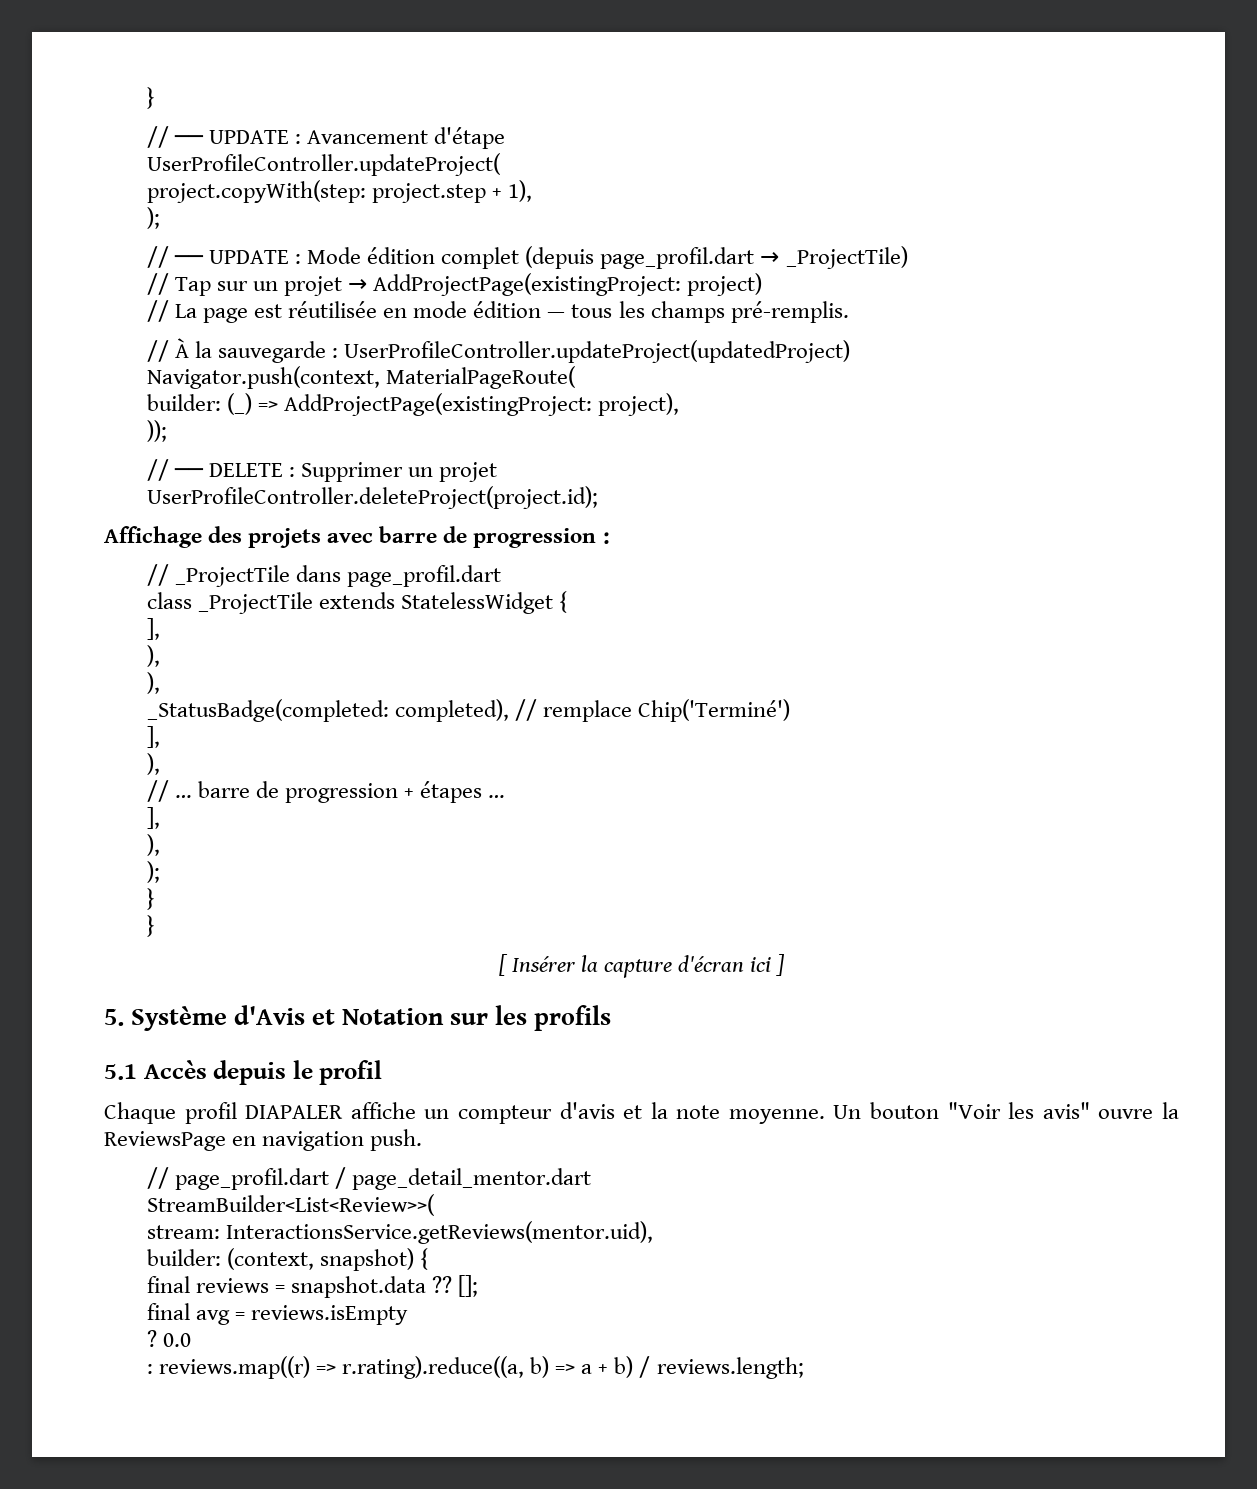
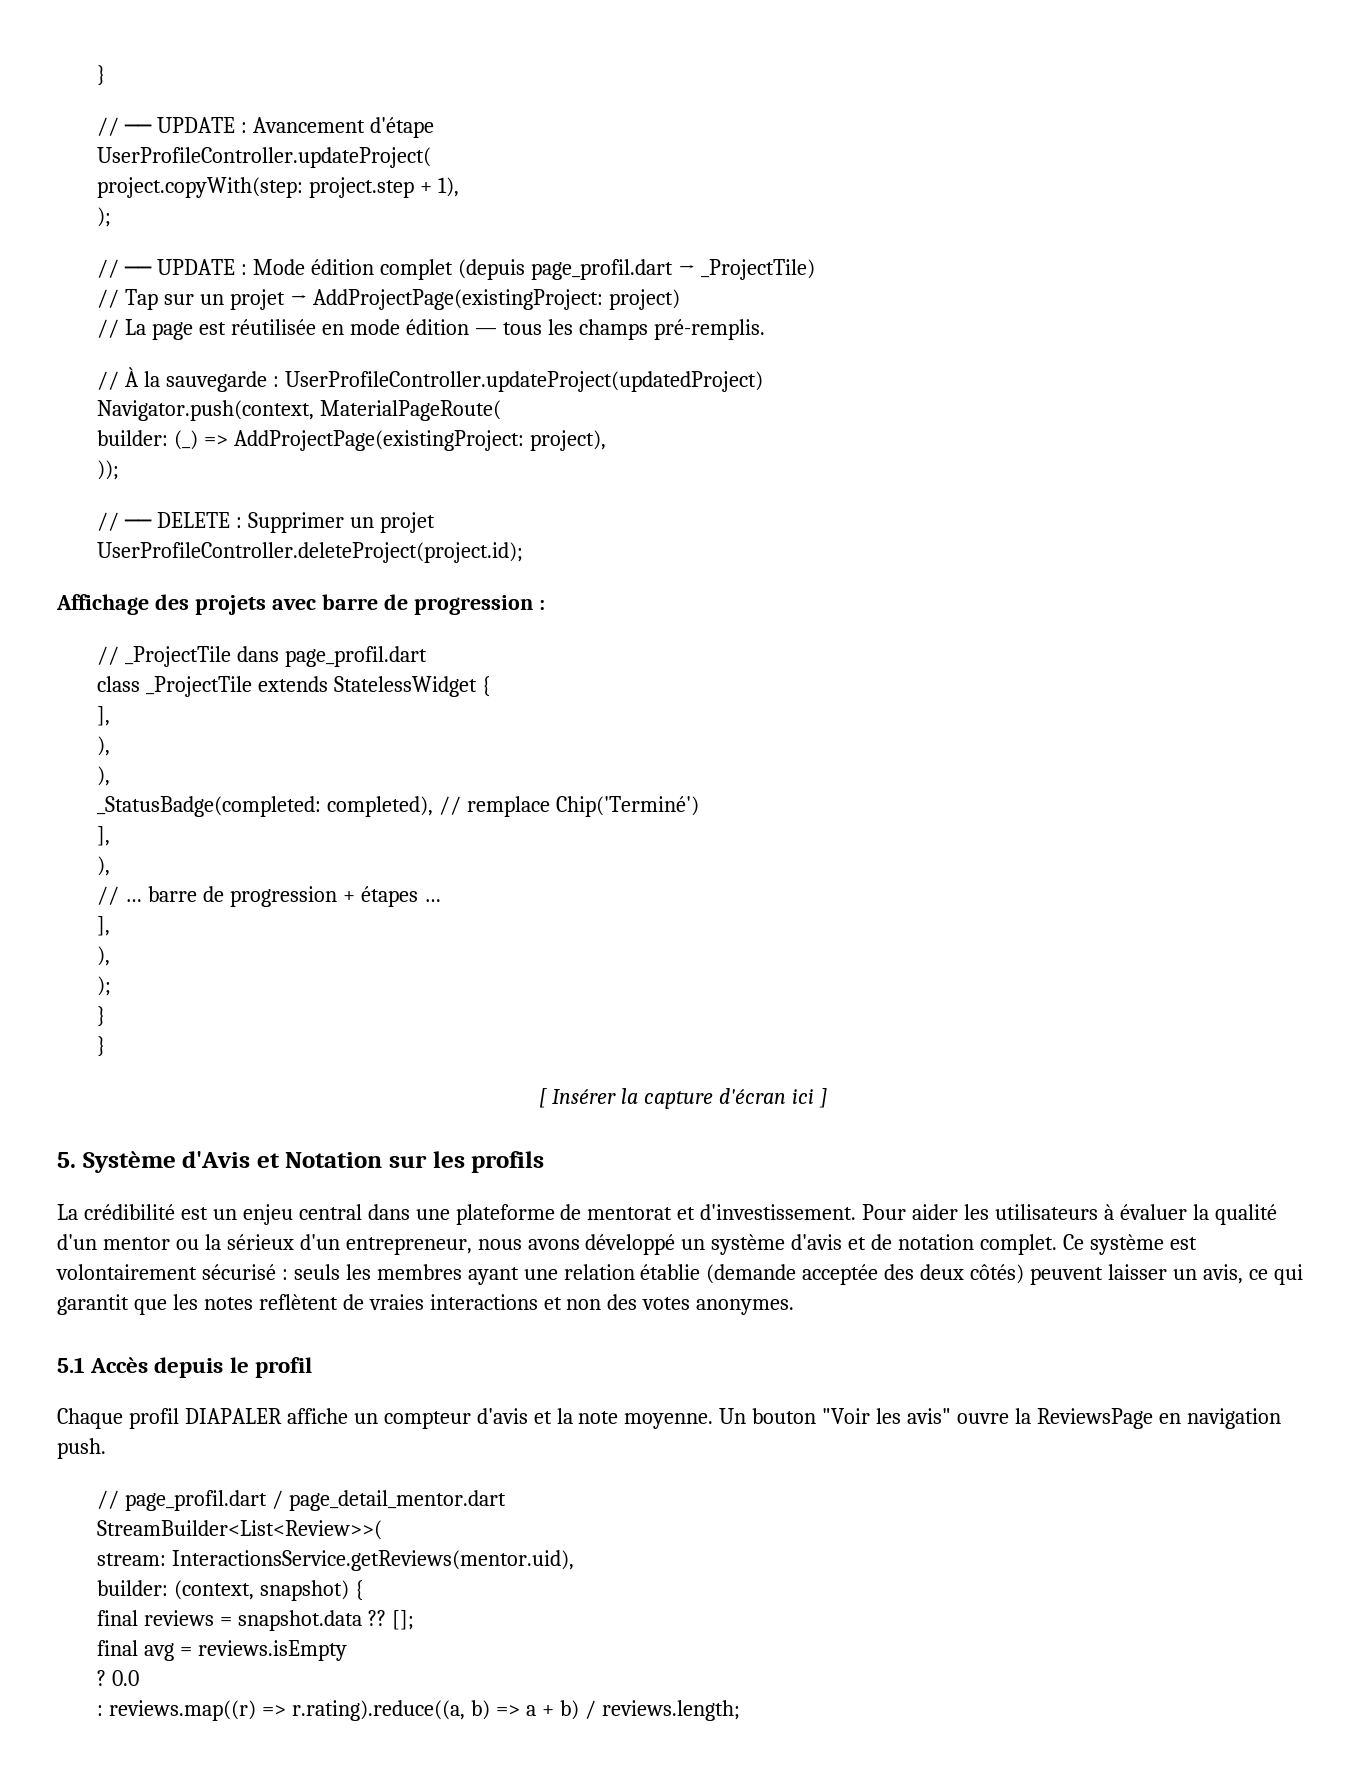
(612, 1018) none -> [57,1204,1277,1225] [57,1234,1197,1255] [56,1264,1303,1285] [57,1294,795,1315] // La crédibilité est un enjeu central dans une plateforme de mentorat et d'investissement. Pour aider les utilisateurs à évaluer la qualité d'un mentor ou la sérieux d'un entrepreneur, nous avons développé un système d'avis et de notation complet. Ce système est volontairement sécurisé : seuls les membres ayant une relation établie (demande acceptée des deux côtés) peuvent laisser un avis, ce qui garantit que les notes reflètent de vraies interactions et non des votes anonymes.

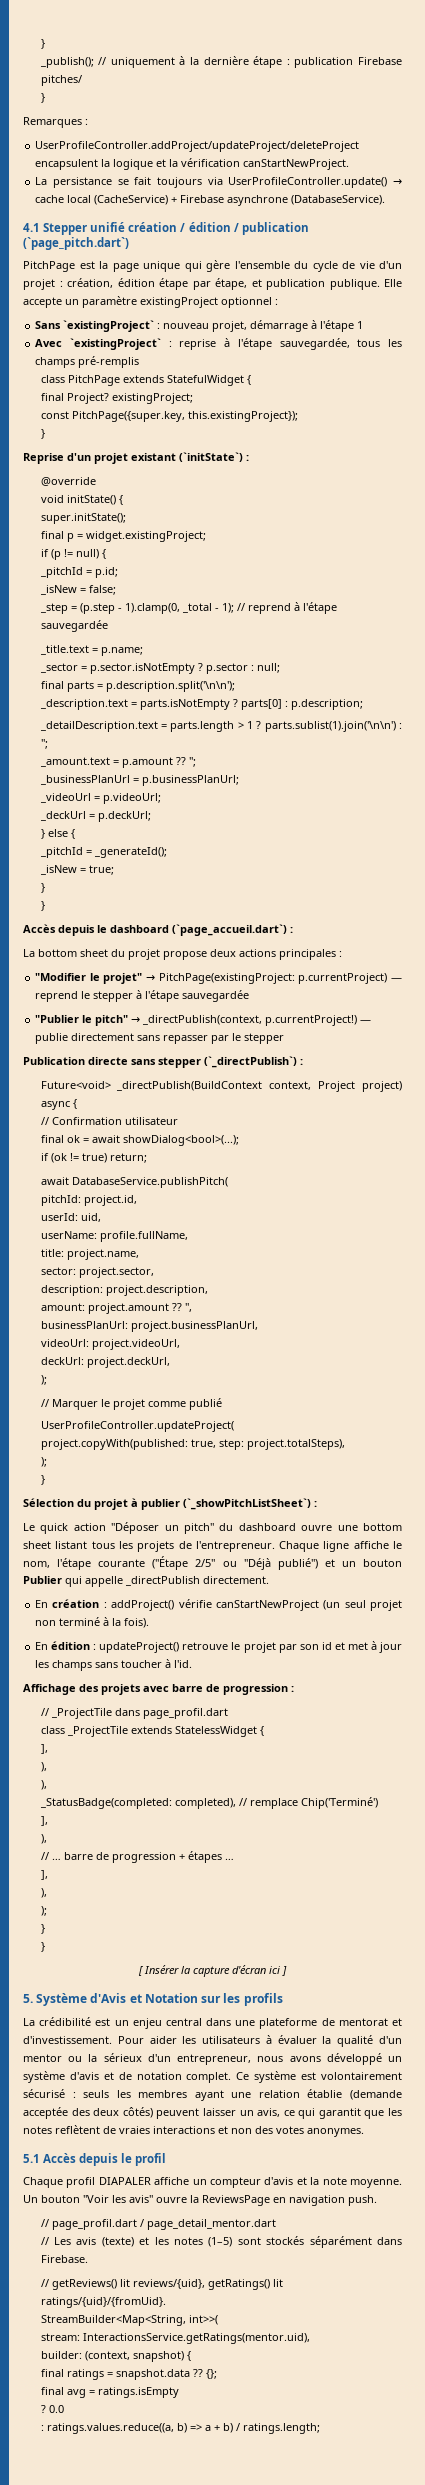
[97,65,107,86] [97,117,434,138] [97,147,432,168] [97,177,460,198] [97,207,112,227] [97,259,815,280] [97,289,680,310] [97,319,765,340] [97,367,763,392] [97,400,502,421] [97,430,606,451] [97,460,120,480] [97,512,435,533] [97,542,524,563] } // // ── UPDATE : Avancement d'étape // UserProfileController.updateProject( // project.copyWith(step: project.step + 1), // ); // // ── UPDATE : Mode édition complet (depuis page_profil.dart → _ProjectTile) // // Tap sur un projet → AddProjectPage(existingProject: project) // // La page est réutilisée en mode édition — tous les champs pré-remplis. // // À la sauvegarde : UserProfileController.updateProject(updatedProject) // Navigator.push(context, MaterialPageRoute( // builder: (_) => AddProjectPage(existingProject: project), // )); // // ── DELETE : Supprimer un projet // UserProfileController.deleteProject(project.id); -> [40,39,45,49] [39,56,402,68] [40,75,82,86] [40,93,45,103] [23,117,88,128] [35,141,360,152] [35,158,350,170] [35,177,402,188] [35,195,386,206] [23,222,309,235] [23,237,129,250] [23,260,402,272] [23,278,402,290] [23,296,278,308] [35,320,364,332] [35,338,403,350] [35,356,140,368] [40,375,251,386] [40,393,193,404] [40,411,298,422] [40,429,45,439] [23,452,249,464] [40,477,96,486] [40,495,123,505] [40,513,126,524] [40,531,206,542] [40,549,106,560] [39,567,118,578] [39,585,116,595] [39,602,337,614] [40,620,108,632] [39,645,143,656] [39,663,280,674] [40,681,235,692] [39,699,363,710] [39,721,403,732] [40,739,48,749] [39,757,196,768] [39,775,239,786] [39,793,161,804] [39,811,151,822] [40,829,75,839] [39,847,167,858] [39,865,114,875] [40,883,45,893] [40,901,45,911] [23,924,293,936] [23,949,342,960] [35,973,402,984] [35,990,250,1002] [35,1015,372,1026] [35,1033,285,1044] [23,1056,303,1068] [40,1081,402,1092] [40,1099,77,1110] [40,1117,178,1125] [40,1135,239,1146] [40,1153,147,1163] [40,1177,228,1188] [40,1195,137,1206] [40,1213,101,1222] [40,1231,188,1242] [40,1249,139,1260] [40,1267,154,1278] [40,1285,208,1296] [40,1303,192,1314] [40,1321,258,1332] [40,1339,180,1350] [40,1357,170,1368] [40,1375,47,1385] [40,1398,222,1410] [40,1421,234,1432] [40,1439,345,1450] [40,1457,47,1467] [40,1475,45,1485] [23,1498,317,1510] [23,1522,402,1534] [23,1541,403,1552] [23,1556,402,1570] [23,1576,269,1587] [35,1599,403,1611] [35,1617,150,1628] [35,1641,403,1653] [35,1659,193,1671] } // _publish(); // uniquement à la dernière étape : publication Firebase pitches/ // } // Remarques : // UserProfileController.addProject/updateProject/deleteProject encapsulent la logique et la vérification canStartNewProject. // La persistance se fait toujours via UserProfileController.update() → cache local (CacheService) + Firebase asynchrone (DatabaseService). // 4.1 Stepper unifié création / édition / publication (`page_pitch.dart`) // PitchPage est la page unique qui gère l'ensemble du cycle de vie d'un projet : création, édition étape par étape, et publication publique. Elle accepte un paramètre existingProject optionnel : // Sans `existingProject` : nouveau projet, démarrage à l'étape 1 // Avec `existingProject` : reprise à l'étape sauvegardée, tous les champs pré-remplis // class PitchPage extends StatefulWidget { // final Project? existingProject; // const PitchPage({super.key, this.existingProject}); // } // Reprise d'un projet existant (`initState`) : // @override // void initState() { // super.initState(); // final p = widget.existingProject; // if (p != null) { // _pitchId = p.id; // _isNew = false; // _step = (p.step - 1).clamp(0, _total - 1); // reprend à l'étape sauvegardée // _title.text = p.name; // _sector = p.sector.isNotEmpty ? p.sector : null; // final parts = p.description.split('\n\n'); // _description.text = parts.isNotEmpty ? parts[0] : p.description; // _detailDescription.text = parts.length > 1 ? parts.sublist(1).join('\n\n') : ''; // _amount.text = p.amount ?? ''; // _businessPlanUrl = p.businessPlanUrl; // _videoUrl = p.videoUrl; // _deckUrl = p.deckUrl; // } else { // _pitchId = _generateId(); // _isNew = true; // } // } // Accès depuis le dashboard (`page_accueil.dart`) : // La bottom sheet du projet propose deux actions principales : // "Modifier le projet" → PitchPage(existingProject: p.currentProject) — reprend le stepper à l'étape sauvegardée // "Publier le pitch" → _directPublish(context, p.currentProject!) — publie directement sans repasser par le stepper // Publication directe sans stepper (`_directPublish`) : // Future<void> _directPublish(BuildContext context, Project project) async { // // Confirmation utilisateur // final ok = await showDialog<bool>(...); // if (ok != true) return; // await DatabaseService.publishPitch( // pitchId: project.id, // userId: uid, // userName: profile.fullName, // title: project.name, // sector: project.sector, // description: project.description, // amount: project.amount ?? '', // businessPlanUrl: project.businessPlanUrl, // videoUrl: project.videoUrl, // deckUrl: project.deckUrl, // ); // // Marquer le projet comme publié // UserProfileController.updateProject( // project.copyWith(published: true, step: project.totalSteps), // ); // } // Sélection du projet à publier (`_showPitchListSheet`) : // Le quick action "Déposer un pitch" du dashboard ouvre une bottom sheet listant tous les projets de l'entrepreneur. Chaque ligne affiche le nom, l'étape courante ("Étape 2/5" ou "Déjà publié") et un bouton Publier qui appelle _directPublish directement. // En création : addProject() vérifie canStartNewProject (un seul projet non terminé à la fois). // En édition : updateProject() retrouve le projet par son id et met à jour les champs sans toucher à l'id.
[97,1520,383,1540] StreamBuilder<List<Review>>( -> [40,2236,402,2248] [40,2255,88,2263] [40,2279,283,2290] [40,2297,166,2308] [40,2315,218,2326] // Les avis (texte) et les notes (1–5) sont stockés séparément dans Firebase. // // getReviews() lit reviews/{uid}, getRatings() lit ratings/{uid}/{fromUid}. // StreamBuilder<Map<String, int>>(
[172,1550,575,1571] InteractionsService.getReviews(mentor.uid), -> [82,2333,310,2344] InteractionsService.getRatings(mentor.uid),
[144,1610,215,1626] reviews -> [66,2369,104,2380] ratings
[391,1610,414,1630] []; -> [205,2369,217,2379] {};
[198,1640,348,1661] reviews.isEmpty -> [97,2387,179,2398] ratings.isEmpty
[109,1700,466,1721] reviews.map((r) => r.rating).reduce((a, -> [46,2423,174,2434] ratings.values.reduce((a,
[601,1700,740,1721] reviews.length; -> [242,2423,320,2434] ratings.length;

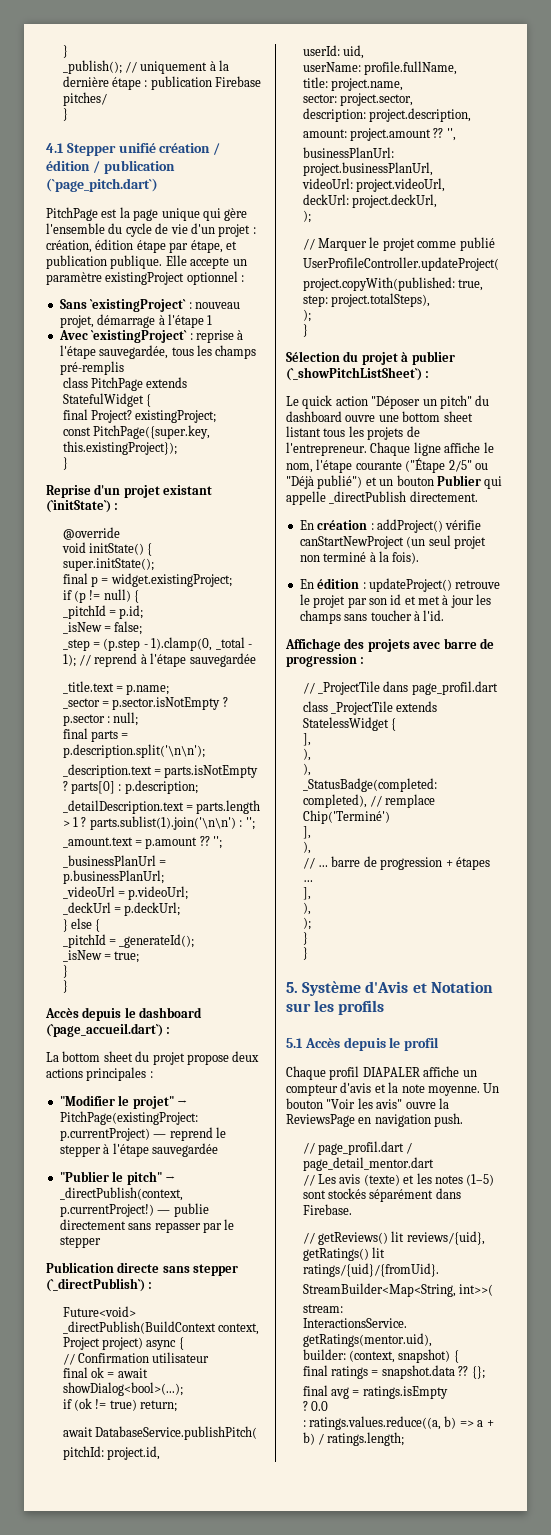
[23,117,88,128] [35,141,360,152] [35,158,350,170] [35,177,402,188] [35,195,386,206] // Remarques : // UserProfileController.addProject/updateProject/deleteProject encapsulent la logique et la vérification canStartNewProject. // La persistance se fait toujours via UserProfileController.update() → cache local (CacheService) + Firebase asynchrone (DatabaseService). -> (68, 114) none
[138,1965,287,1977] // [ Insérer la capture d'écran ici ] -> (308, 953) none
[23,2017,403,2029] [23,2035,402,2047] [23,2053,403,2065] [23,2071,402,2083] [23,2089,402,2101] [23,2107,402,2119] [23,2125,364,2137] // La crédibilité est un enjeu central dans une plateforme de mentorat et d'investissement. Pour aider les utilisateurs à évaluer la qualité d'un mentor ou la sérieux d'un entrepreneur, nous avons développé un système d'avis et de notation complet. Ce système est volontairement sécurisé : seuls les membres ayant une relation établie (demande acceptée des deux côtés) peuvent laisser un avis, ce qui garantit que les notes reflètent de vraies interactions et non des votes anonymes. -> (385, 1007) none

